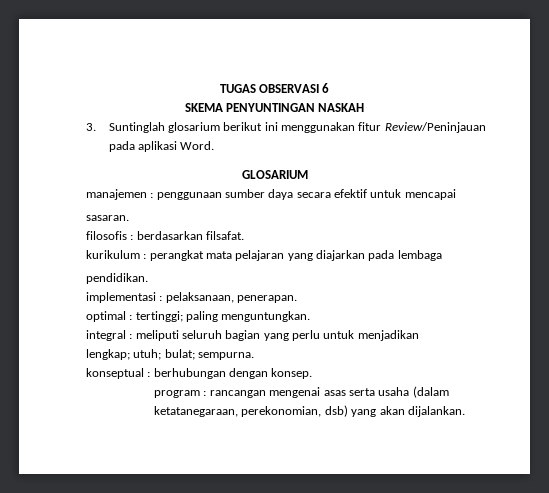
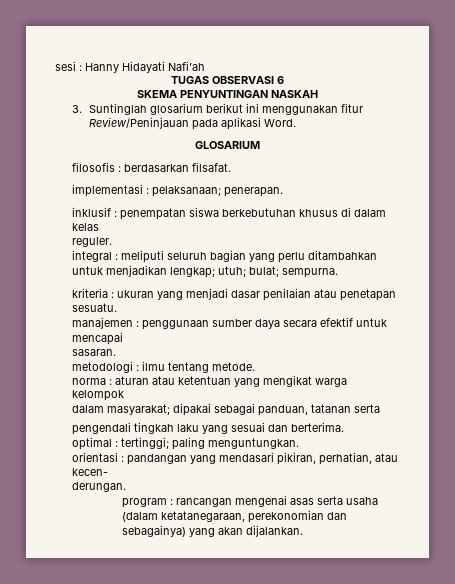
(219, 88) none -> [55,61,205,73] sesi : Hanny Hidayati Nafi’ah //
(308, 174) none -> [71,162,231,172] [71,184,283,197] [71,207,386,220] [71,223,99,231] [71,237,112,247] [71,250,377,263] [71,265,338,278] [71,288,396,301] [71,303,117,312] // filosofis : berdasarkan filsafat. // implementasi : pelaksanaan; penerapan. // inklusif : penempatan siswa berkebutuhan khusus di dalam kelas // reguler. // integral : meliputi seluruh bagian yang perlu ditambahkan untuk menjadikan lengkap; utuh; bulat; sempurna. // kriteria : ukuran yang menjadi dasar penilaian atau penetapan sesuatu.
[85,231,244,240] [85,250,442,261] [85,273,148,284] [85,292,297,303] filosofis : berdasarkan filsafat. // kurikulum : perangkat mata pelajaran yang diajarkan pada lembaga // pendidikan. // implementasi : pelaksanaan, penerapan. -> [71,361,255,373] [71,375,347,387] [71,390,124,401] [71,403,380,416] [71,422,344,435] metodologi : ilmu tentang metode. // norma : aturan atau ketentuan yang mengikat warga kelompok // dalam masyarakat; dipakai sebagai panduan, tatanan serta // pengendali tingkah laku yang sesuai dan berterima.
[85,330,419,341] [85,349,254,360] [85,368,313,379] integral : meliputi seluruh bagian yang perlu untuk menjadikan // lengkap; utuh; bulat; sempurna. // konseptual : berhubungan dengan konsep. -> [71,452,398,465] [71,468,108,476] [71,482,126,492] orientasi : pandangan yang mendasari pikiran, perhatian, atau kecen- // derungan.
[241,405,348,417] perekonomian, dsb) -> [248,510,348,523] [122,525,187,537] perekonomian dan sebagainya)

